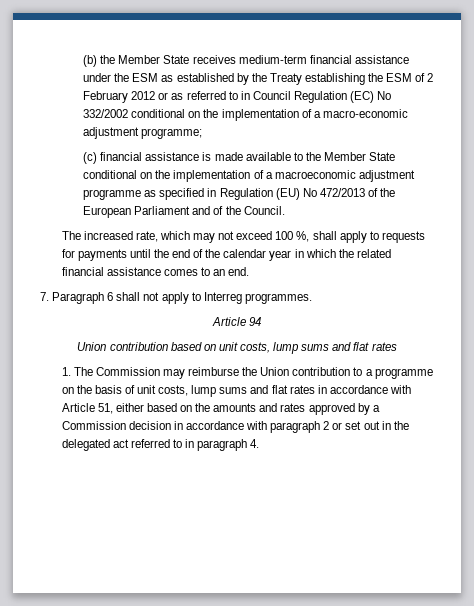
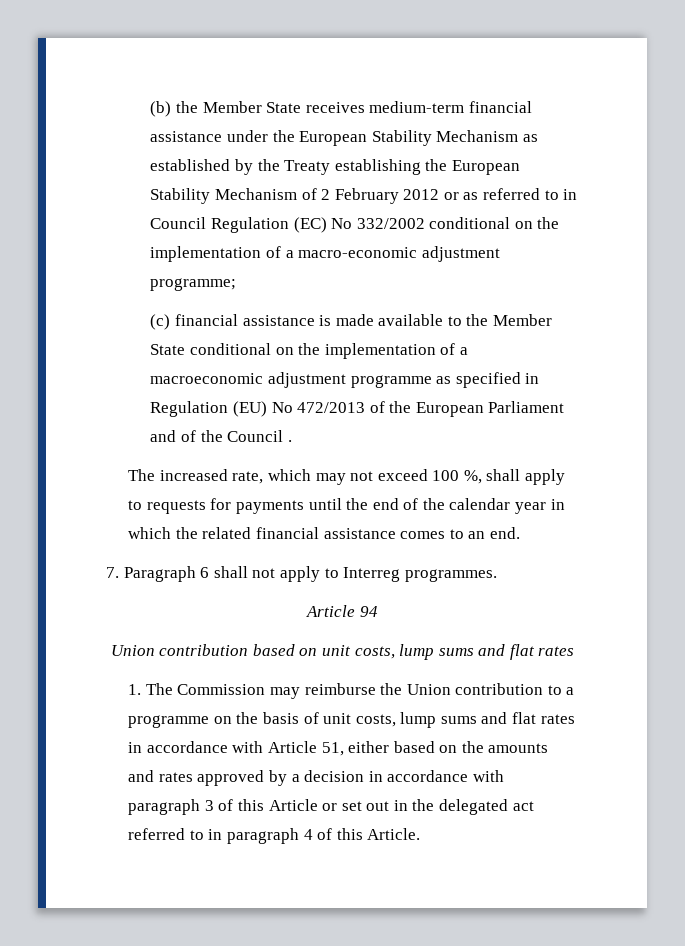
[132,73,159,82] ESM -> [299,130,519,146] European Stability Mechanism
[386,73,413,82] ESM -> [451,160,520,175] [150,188,297,204] European Stability Mechanism
[243,206,285,215] Council. -> [227,430,292,442] Council .
[61,421,126,430] Commission -> (300, 778) none
[323,421,330,430] 2 -> [204,799,318,811] 3 of this Article
[250,439,260,448] 4. -> [303,828,421,840] 4 of this Article.

